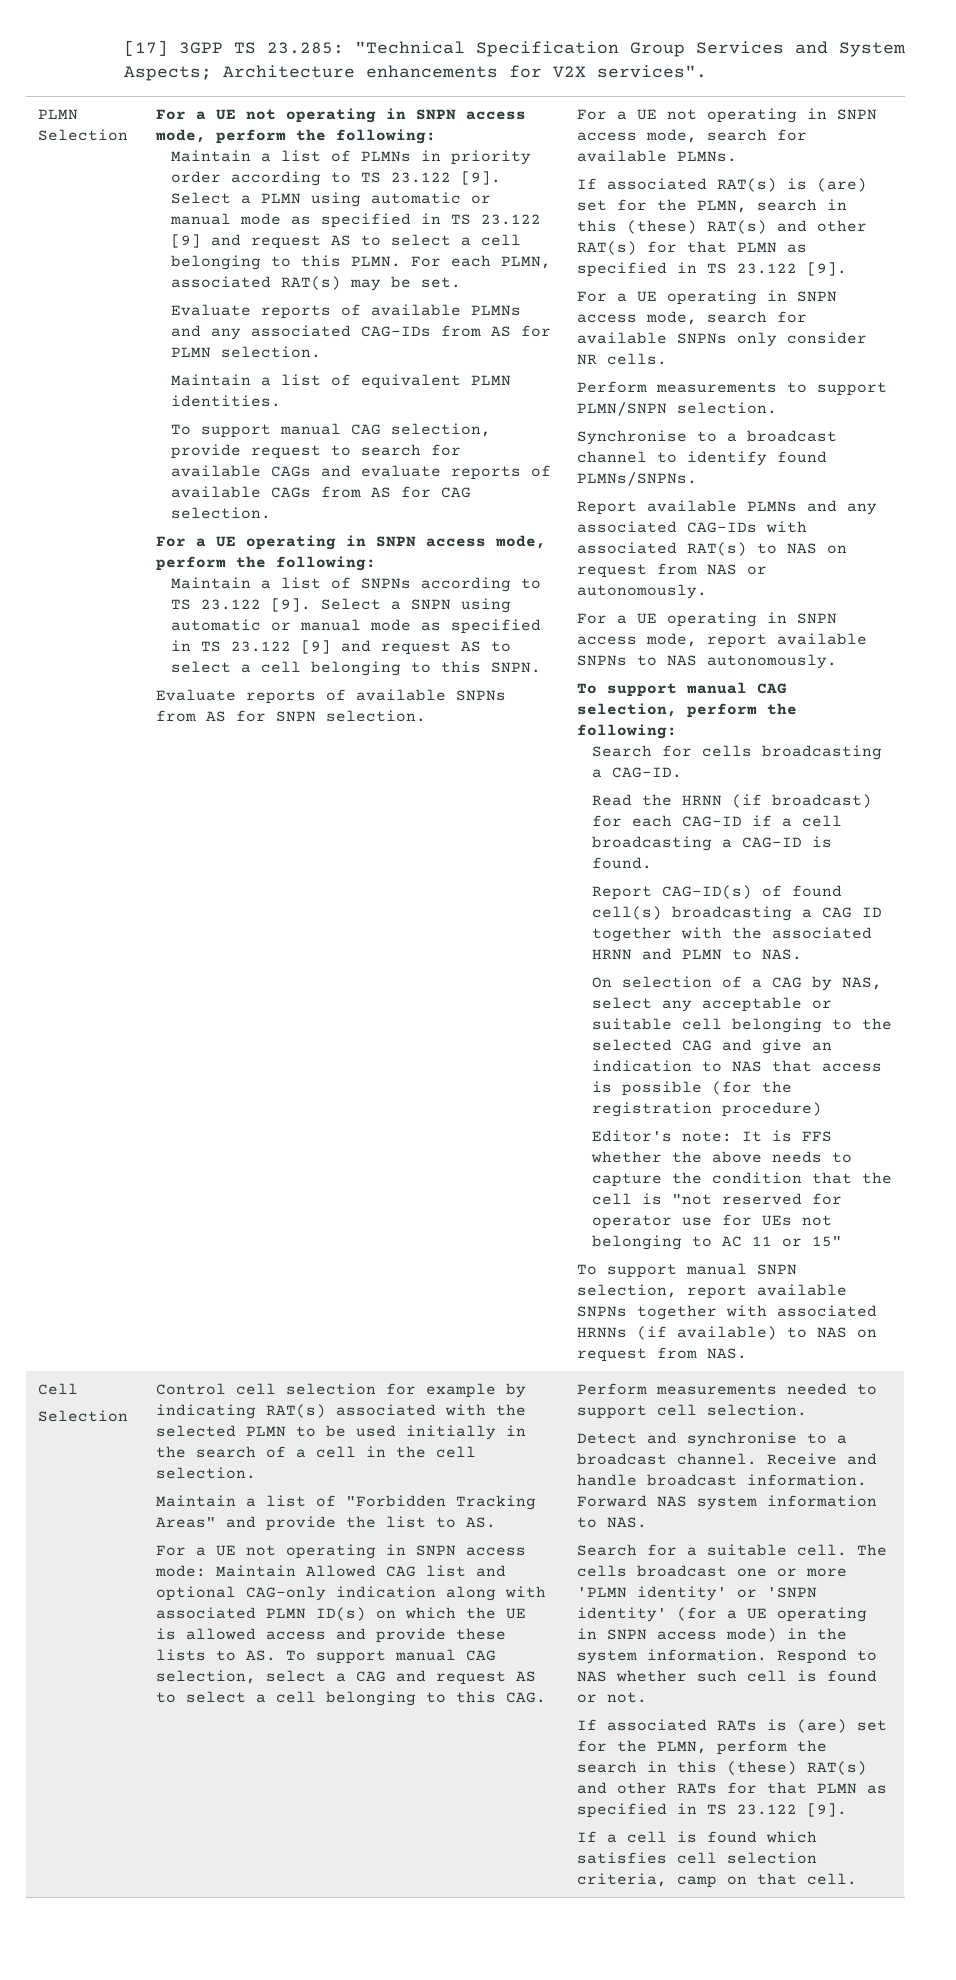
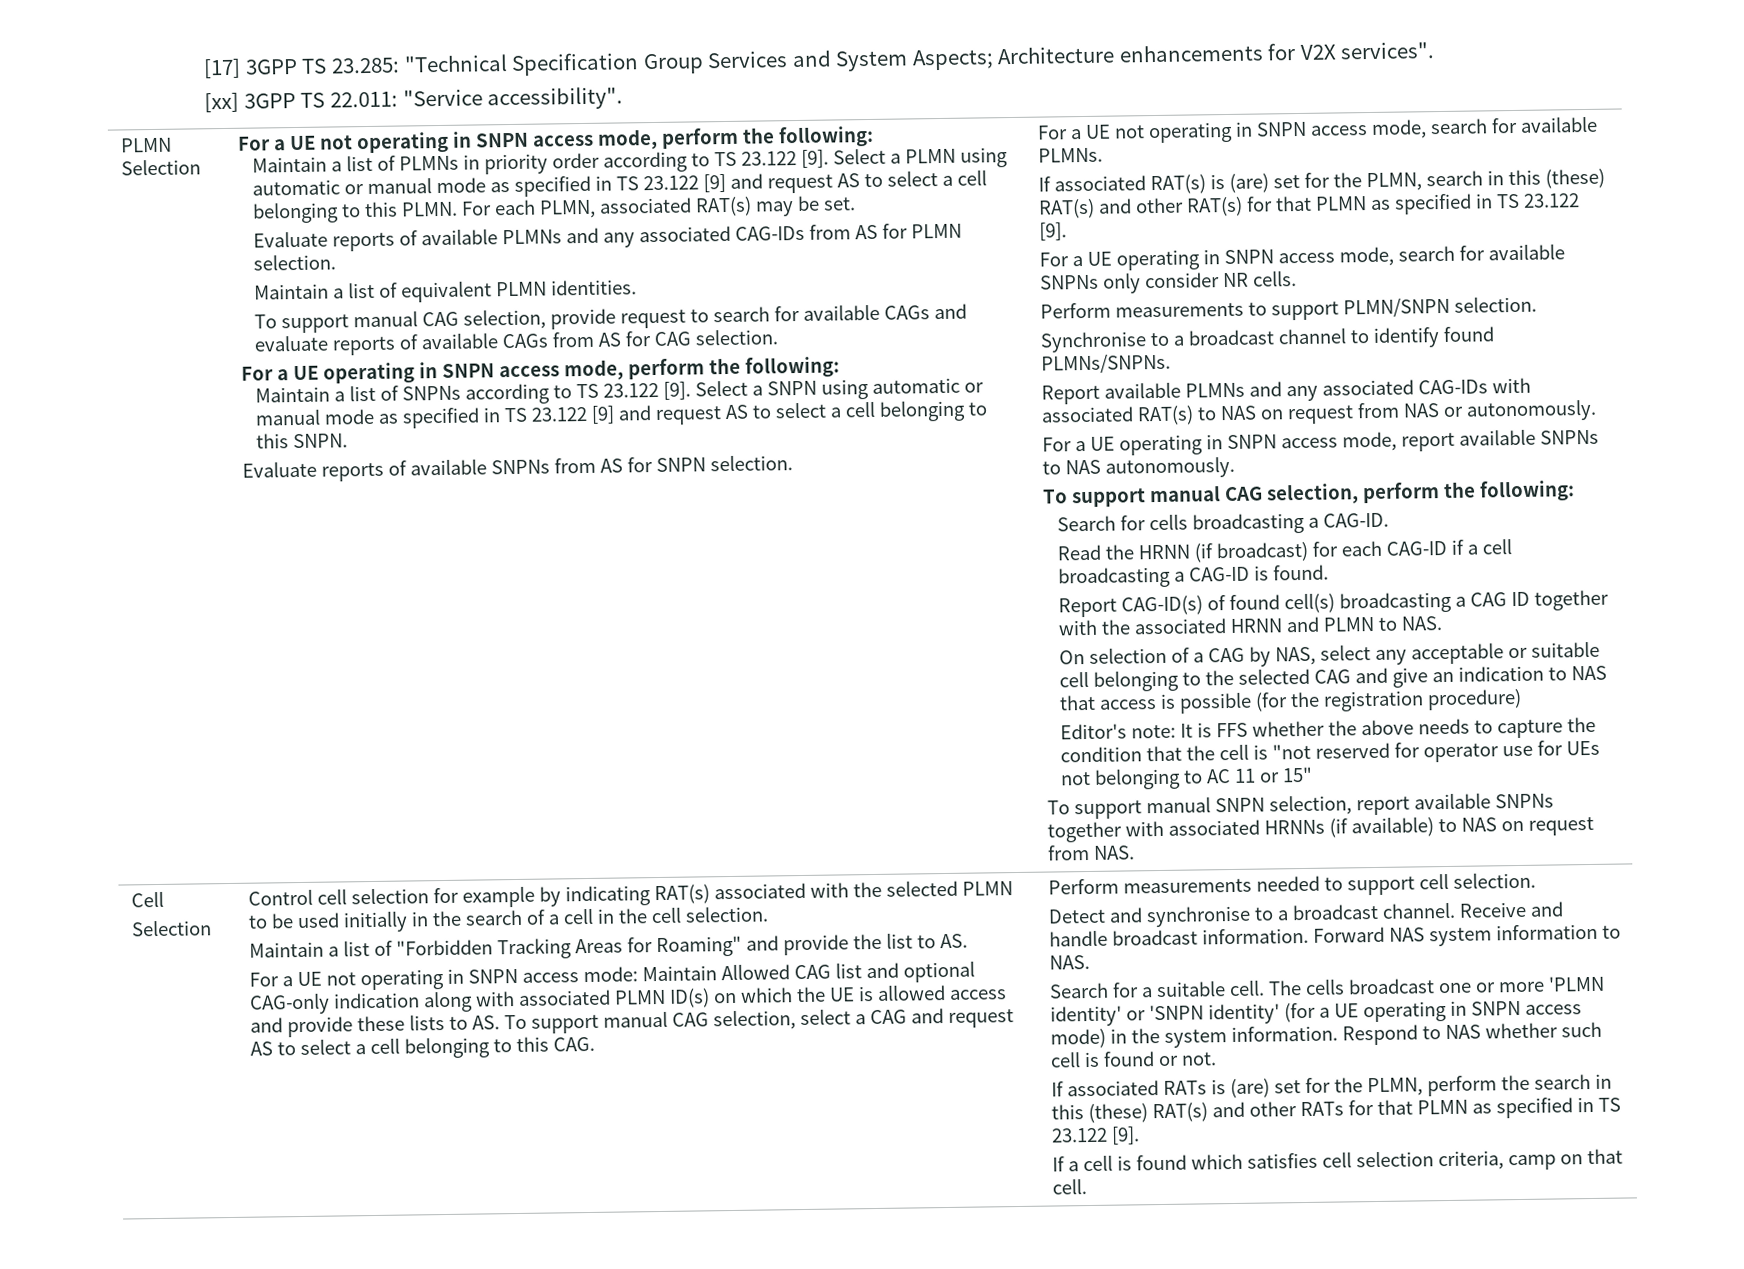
(707, 71) none -> [204,86,624,114] // [xx] 3GPP TS 22.011: "Service accessibility".
[156,1517,217,1528] Areas" -> [574,935,742,958] Areas for Roaming"

